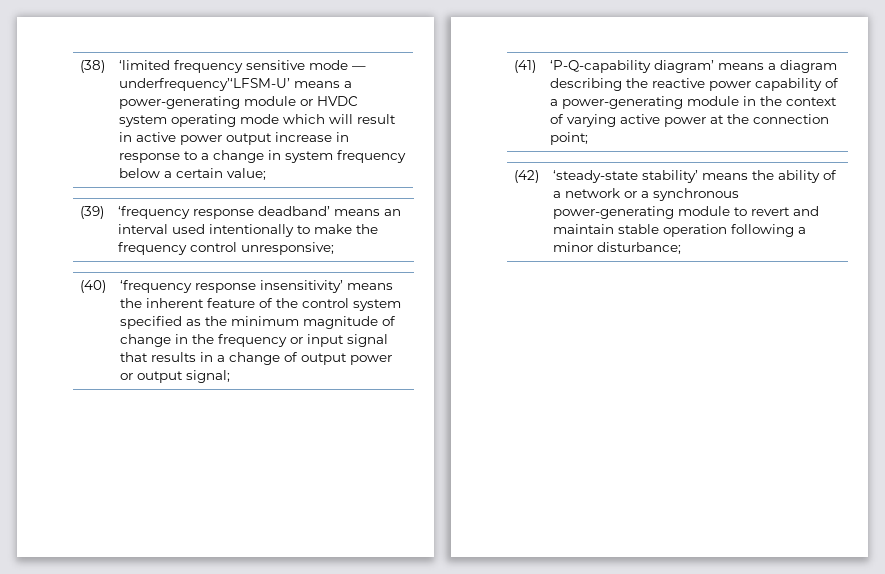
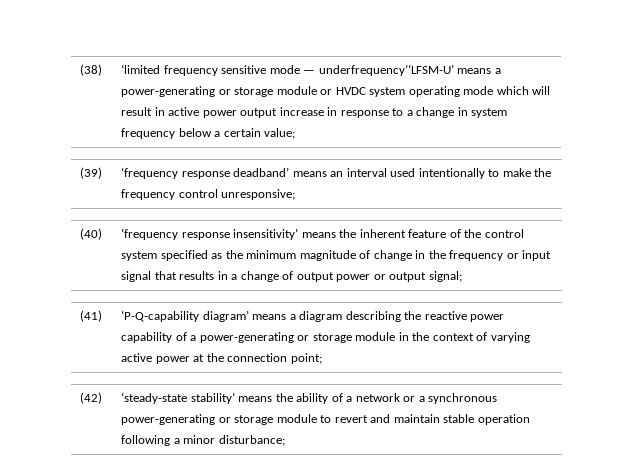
(240, 102) none -> [218,87,274,97] or storage
(683, 102) none -> [297,333,352,343] or storage
(674, 212) none -> [218,415,274,425] or storage

